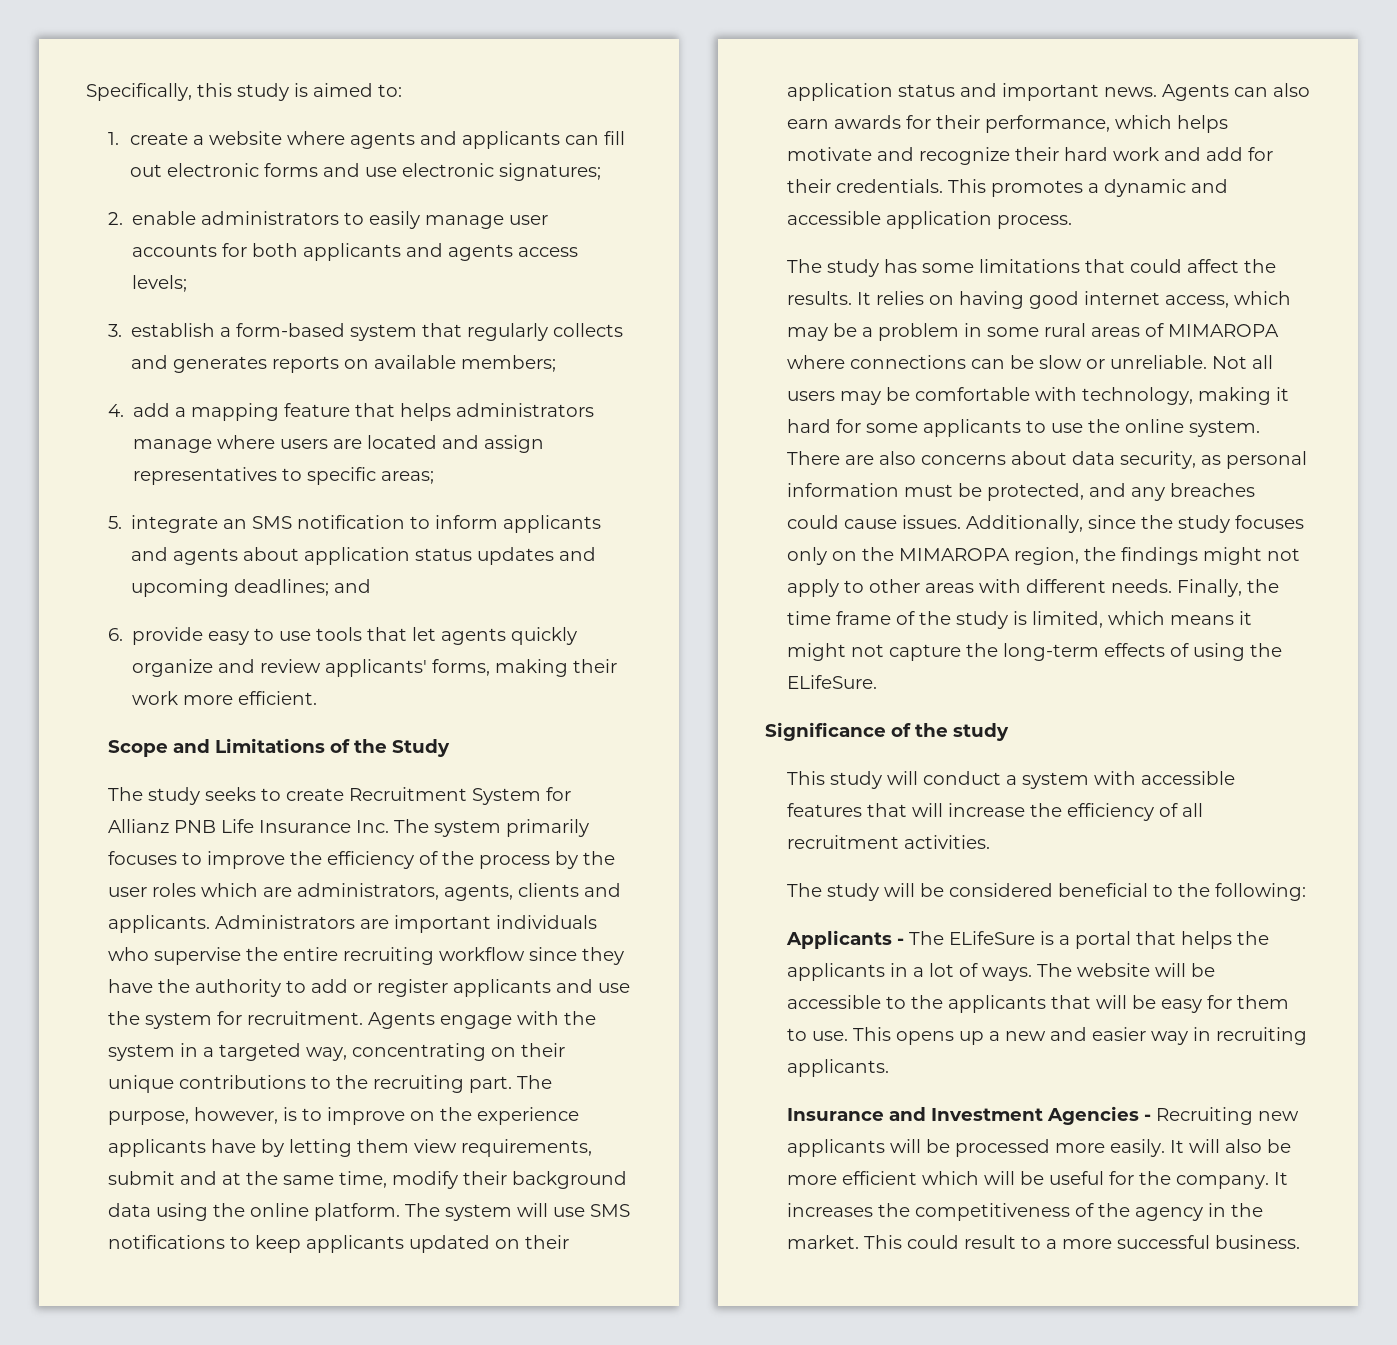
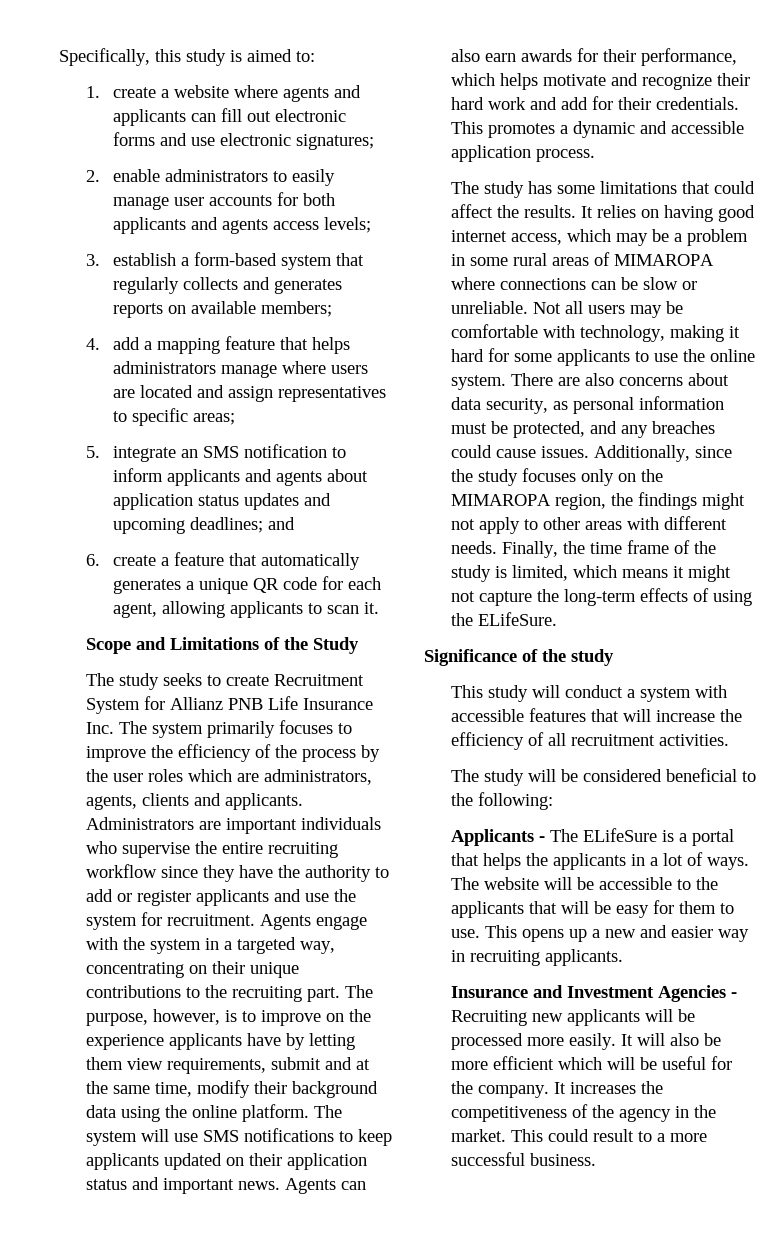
[132,627,578,645] [132,659,618,677] [132,691,318,705] provide easy to use tools that let agents quickly organize and review applicants' forms, making their work more efficient. -> [112,552,360,570] [112,576,381,594] [112,601,379,618] create a feature that automatically generates a unique QR code for each agent, allowing applicants to scan it.

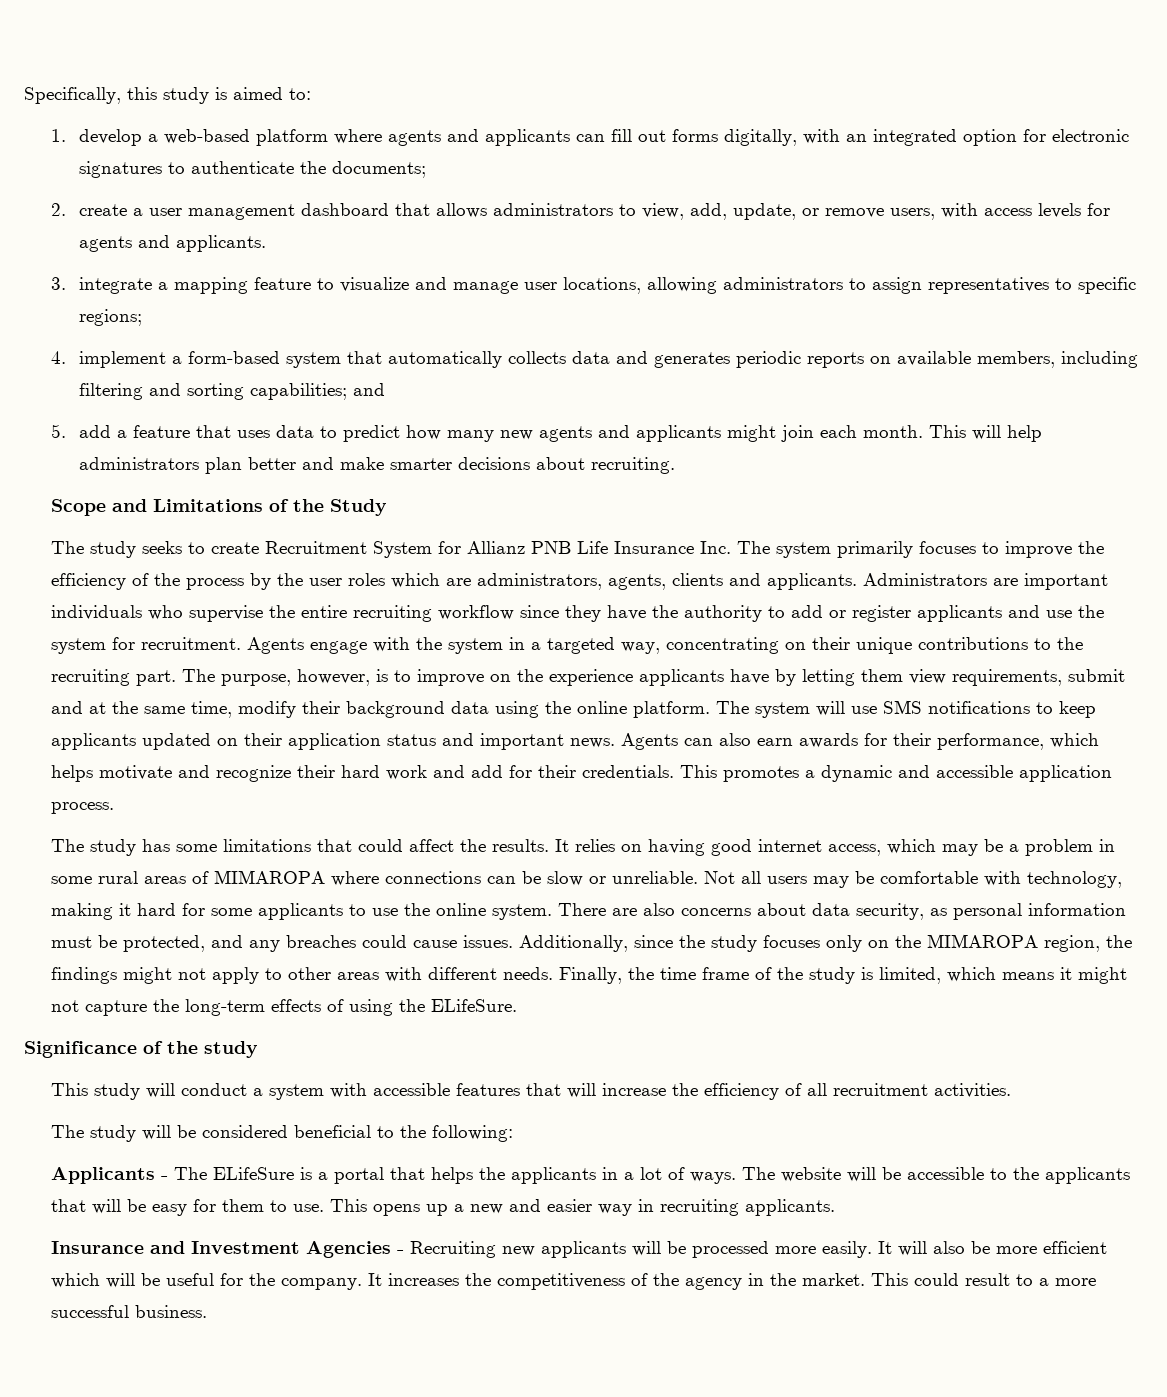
[112,85,229,98] create a website -> [78,129,328,146] develop a web-based platform
[274,109,346,122] [112,132,374,150] [85,169,335,186] [112,192,335,210] [112,217,371,234] [85,253,176,266] electronic forms and use electronic signatures; // 2. enable administrators to easily manage user accounts for both applicants and agents access levels; // 3. establish -> [671,129,1129,146] [78,161,426,178] [51,203,1110,220] [78,235,266,252] [51,277,1136,294] [78,309,142,326] [51,351,166,368] forms digitally, with an integrated option for electronic signatures to authenticate the documents; // 2. create a user management dashboard that allows administrators to view, add, update, or remove users, with access levels for agents and applicants. // 3. integrate a mapping feature to visualize and manage user locations, allowing administrators to assign representatives to specific regions; // 4. implement
[112,277,238,294] regularly collects -> [387,351,610,368] automatically collects data
(342, 286) none -> [735,351,801,368] periodic
[260,301,332,317] [85,338,100,350] members; // 4. -> [976,351,1138,368] [78,383,385,400] [51,424,67,438] members, including filtering and sorting capabilities; and // 5.
[156,336,350,354] [112,361,368,378] [112,385,386,402] [112,408,235,426] [85,444,346,462] [112,468,368,486] [112,493,331,510] [112,517,295,534] [85,552,360,570] [112,576,381,594] [112,601,379,618] mapping feature that helps administrators manage where users are located and assign representatives to specific areas; // 5. integrate an SMS notification to inform applicants and agents about application status updates and upcoming deadlines; and // 6. create a feature that automatically generates a unique QR code for each agent, allowing applicants to scan it. -> [132,425,1042,442] [78,457,675,474] feature that uses data to predict how many new agents and applicants might join each month. This will help administrators plan better and make smarter decisions about recruiting.

